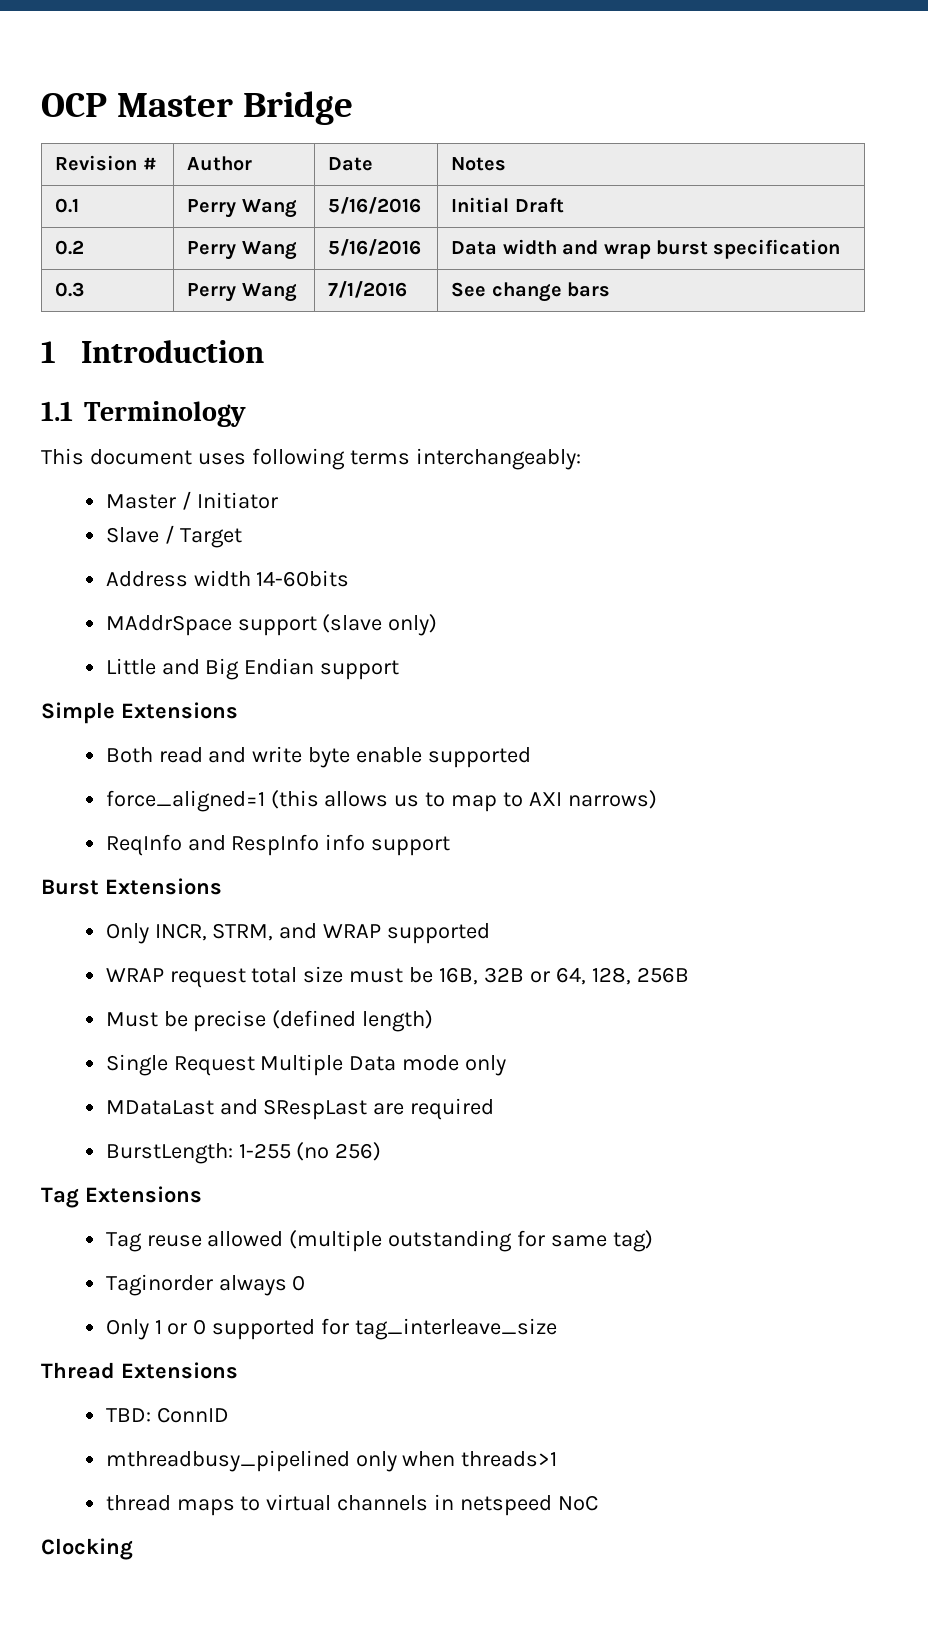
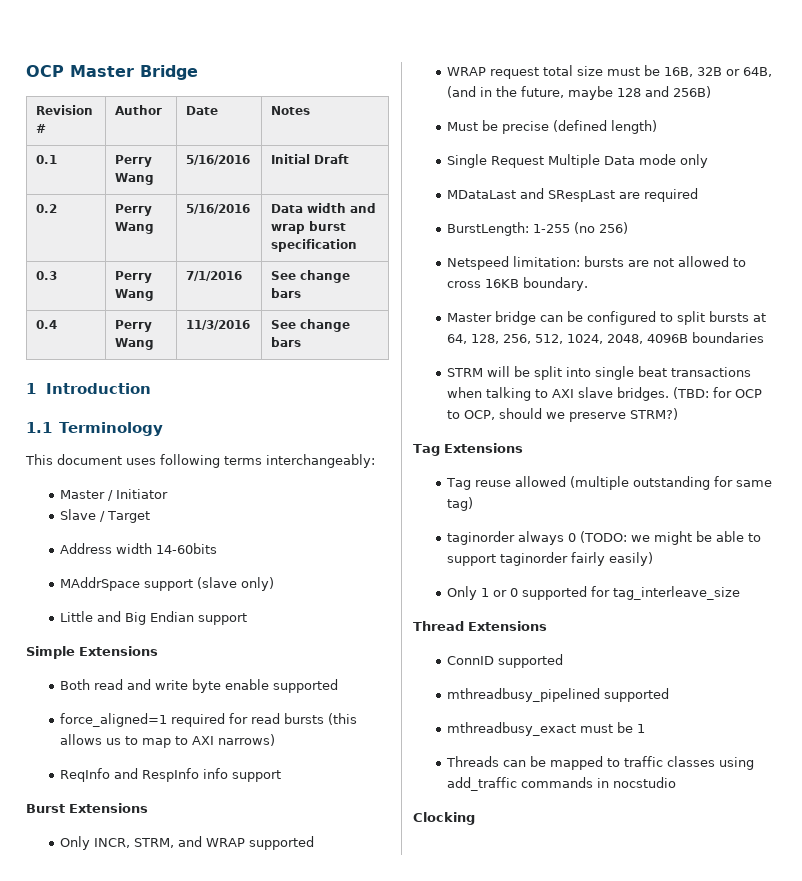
(611, 289) none -> [35,320,57,329] [114,320,152,332] [114,338,154,350] [185,320,250,330] [270,319,350,332] [270,337,301,347] // 0.4 | Perry Wang | 11/3/2016 | See change bars
(265, 801) none -> [171,713,325,727] required for read bursts
[556,967,689,985] 64, 128, 256B -> [743,67,773,77] [447,86,712,100] 64B, (and in the future, maybe 128 and 256B)
(382, 1151) none -> [447,256,747,270] [447,277,589,291] [447,311,767,325] [447,332,765,344] [447,366,752,380] [447,387,763,401] [447,408,679,422] // Netspeed limitation: bursts are not allowed to cross 16KB boundary. // Master bridge can be configured to split bursts at 64, 128, 256, 512, 1024, 2048, 4096B boundaries // STRM will be split into single beat transactions when talking to AXI slave bridges. (TBD: for OCP to OCP, should we preserve STRM?)
[105,1274,213,1296] Taginorder -> [447,531,516,545] taginorder
(306, 1283) none -> [580,531,762,545] [447,552,654,566] (TODO: we might be able to support taginorder fairly easily)
[105,1408,151,1422] TBD: -> (547, 626) none
(229, 1415) none -> [498,654,564,668] supported
[355,1451,558,1472] [105,1494,599,1516] only when threads>1 // thread maps to virtual channels in netspeed NoC -> [604,688,670,702] [447,722,646,736] [446,756,755,770] [447,777,677,791] supported // mthreadbusy_exact must be 1 // Threads can be mapped to traffic classes using add_traffic commands in nocstudio

